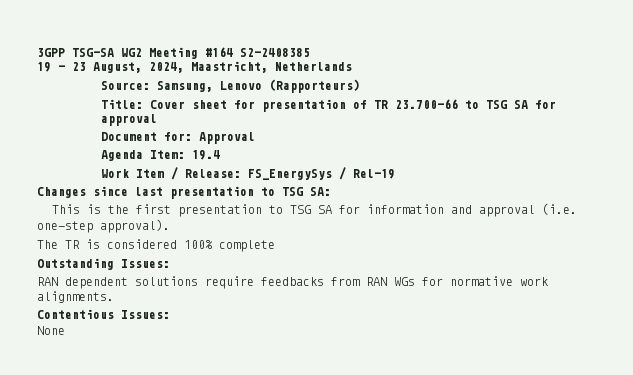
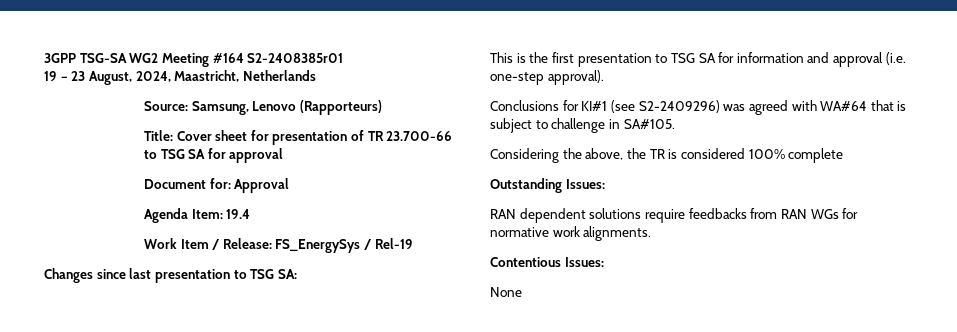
[240,48,310,57] S2-2408385 -> [247,53,344,63] S2-2408385r01
[37,240,58,249] The -> [490,100,907,115] [490,118,675,133] [490,148,646,163] Conclusions for KI#1 (see S2-2409296) was agreed with WA#64 that is subject to challenge in SA#105. // Considering the above, the

